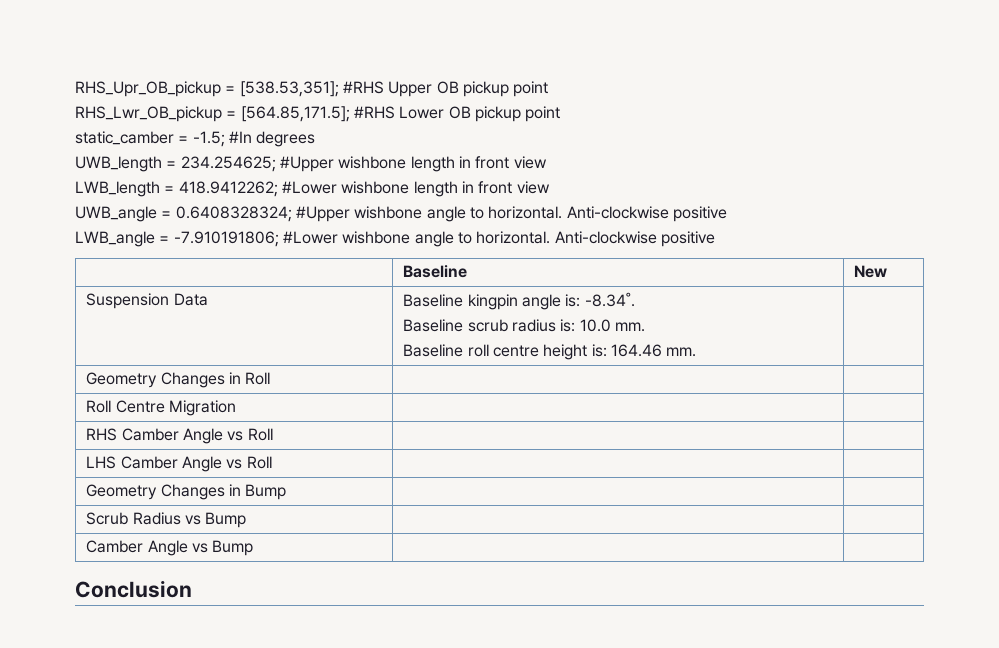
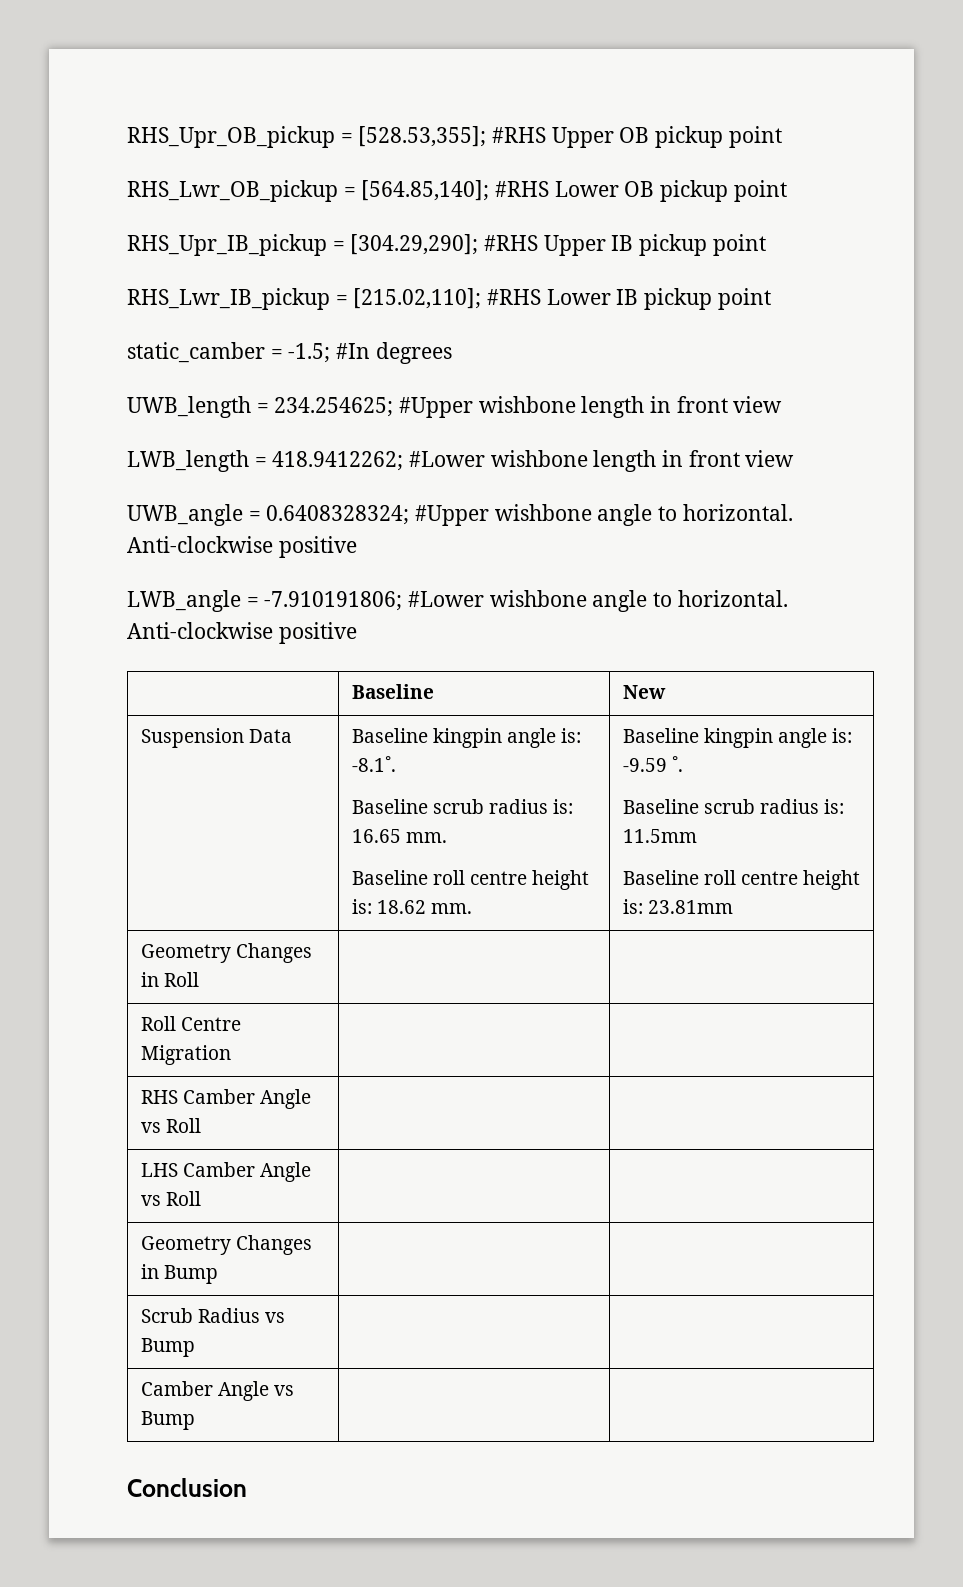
[239,81,339,97] [538.53,351]; -> [358,126,487,147] [528.53,355];
[240,106,350,122] [564.85,171.5]; -> [361,180,490,201] [564.85,140];
(561, 114) none -> [127,234,766,256] [127,288,771,310] // RHS_Upr_IB_pickup = [304.29,290]; #RHS Upper IB pickup point // RHS_Lwr_IB_pickup = [215.02,110]; #RHS Lower IB pickup point
[584,292,635,307] [403,319,611,332] -8.34˚. // Baseline scrub radius is: 10.0 -> [351,756,396,772] [351,799,573,814] [351,829,401,843] -8.1˚. // Baseline scrub radius is: 16.65
[611,344,663,357] 164.46 -> [376,900,426,914] 18.62
(697, 352) none -> [622,728,852,748] [622,756,683,772] [622,799,844,814] [622,829,697,843] [622,870,860,890] [622,899,733,914] Baseline kingpin angle is: -9.59 ˚. // Baseline scrub radius is: 11.5mm // Baseline roll centre height is: 23.81mm

